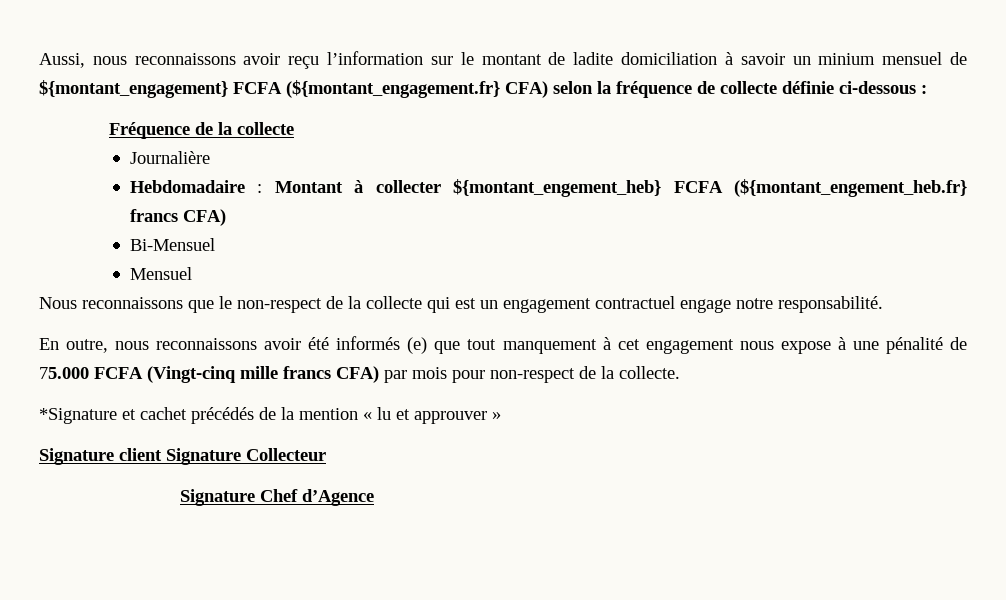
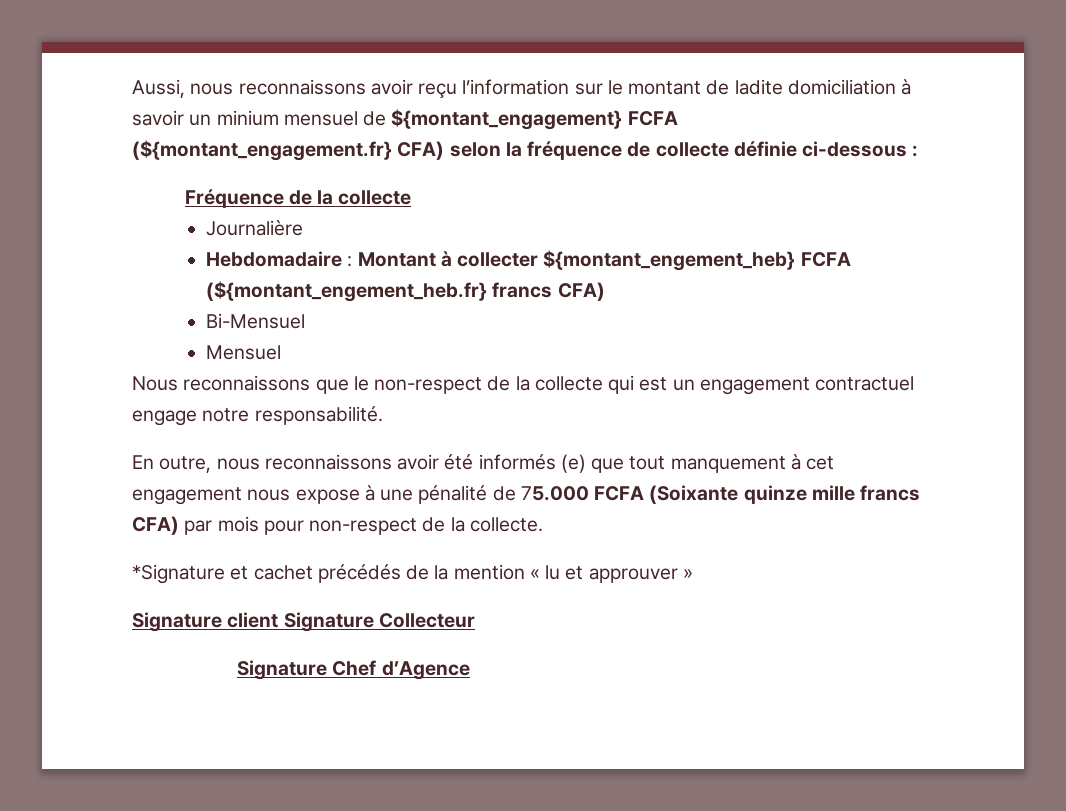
[147,366,236,383] (Vingt-cinq -> [649,485,807,504] (Soixante quinze

